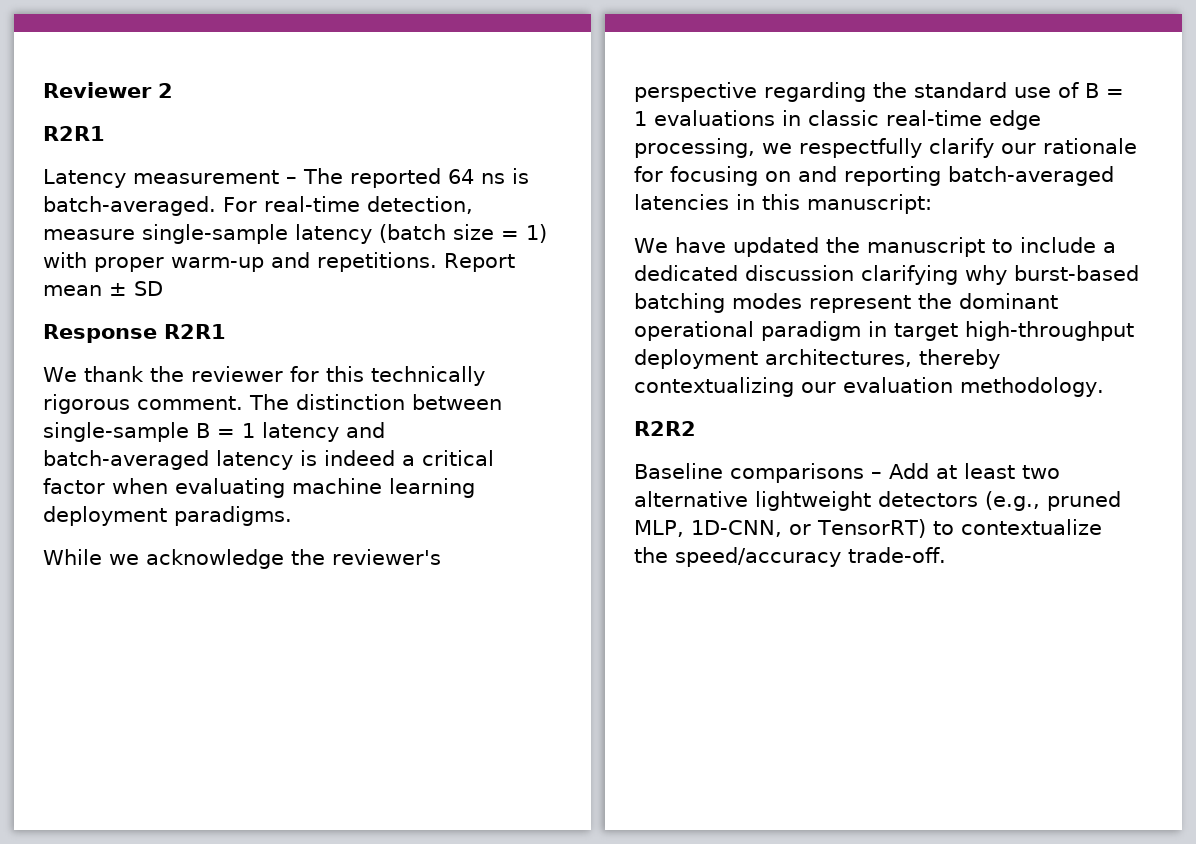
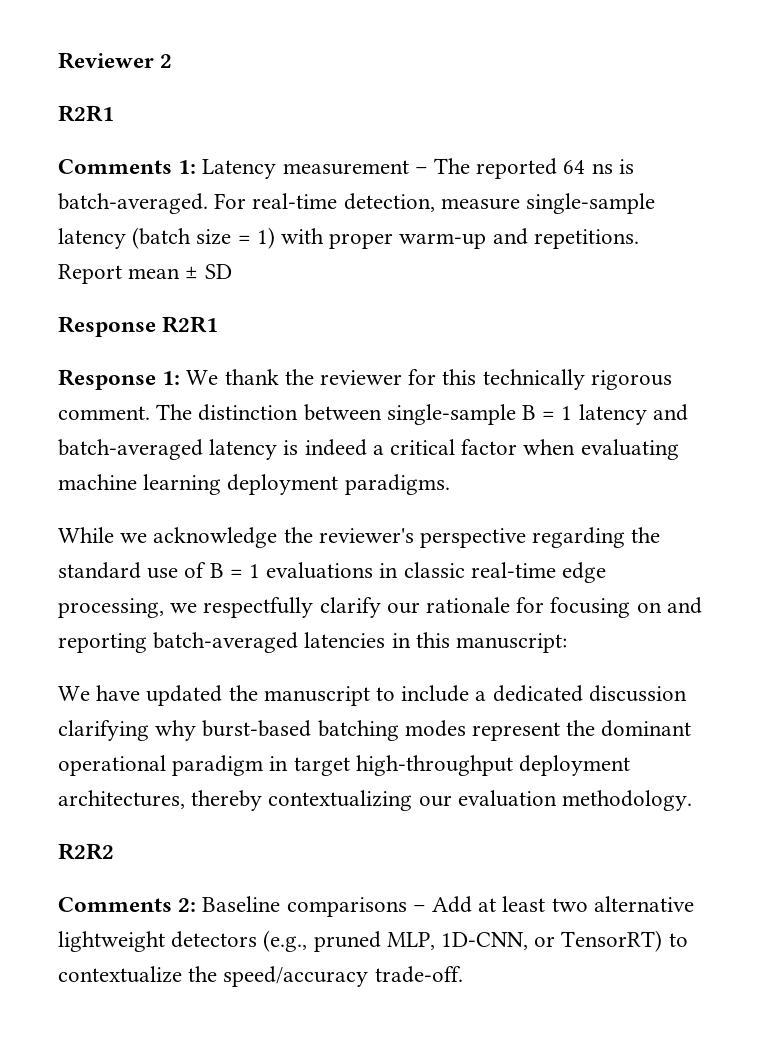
(105, 133) none -> [58,159,197,174] Comments 1:
(226, 331) none -> [58,369,181,390] Response 1:
(696, 428) none -> [58,897,197,912] Comments 2:

